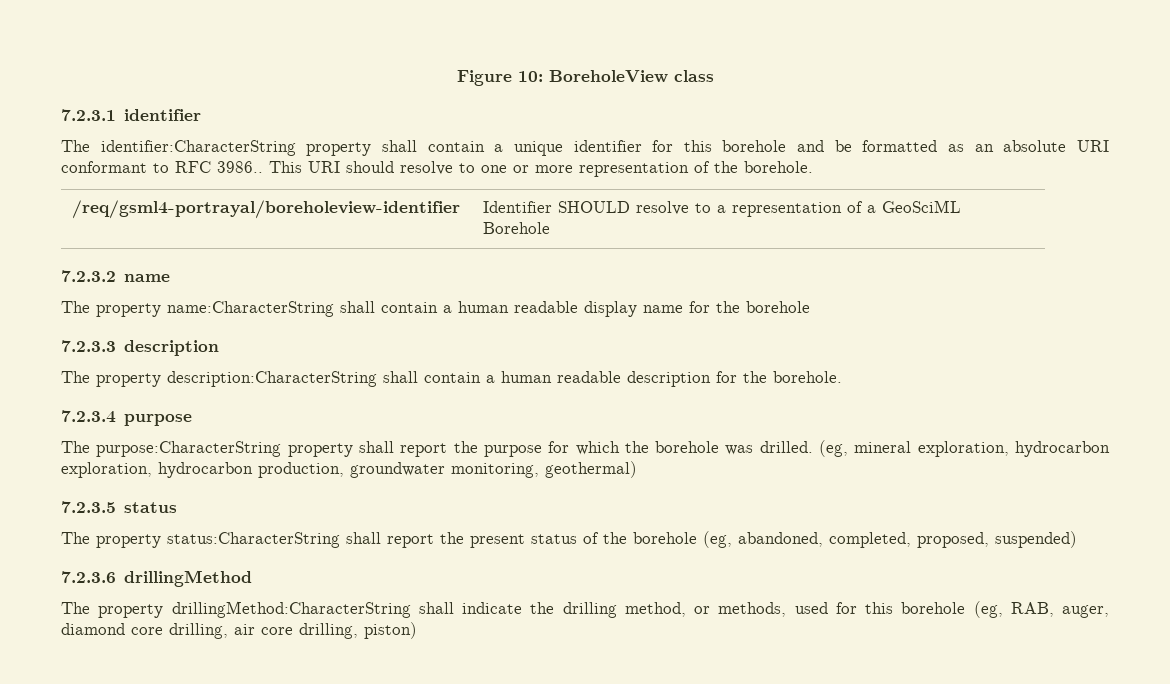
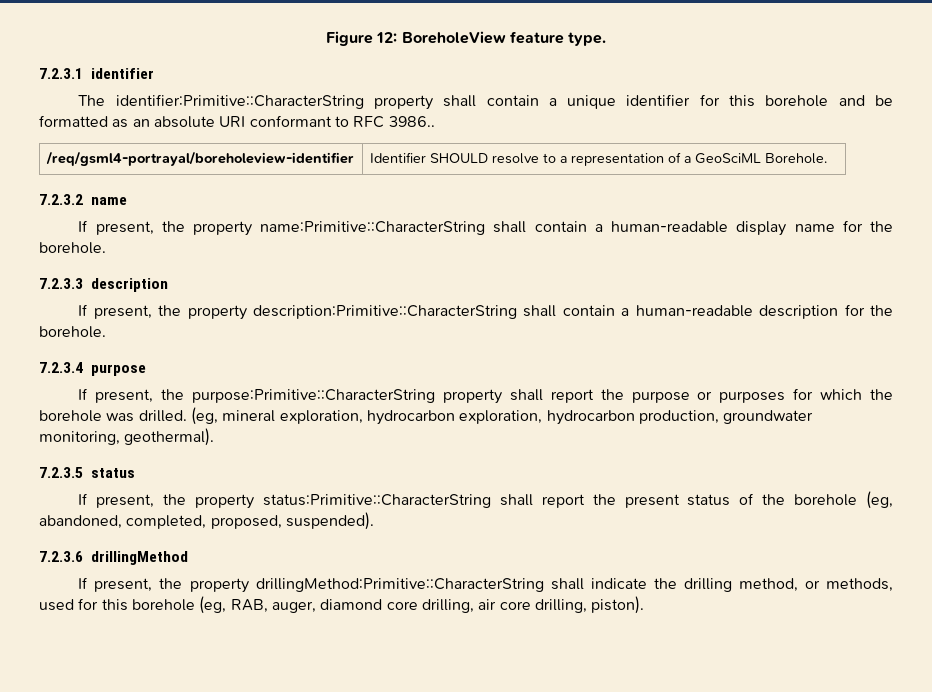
[517,70,714,83] 10: BoreholeView class -> [376,31,607,46] 12: BoreholeView feature type.
[100,140,296,156] identifier:CharacterString -> [115,94,364,109] identifier:Primitive::CharacterString
[269,161,813,177] This URI should resolve to one or more representation of the borehole. -> (435, 121) none
[483,222,551,234] Borehole -> [764,153,827,164] Borehole.
[61,301,578,317] The property name:CharacterString shall contain a human readable -> [78,220,729,236] If present, the property name:Primitive::CharacterString shall contain a human-readable
[746,301,810,313] borehole -> [39,242,106,254] borehole.
[61,371,621,387] The property description:CharacterString shall contain a human readable -> [78,304,753,320] If present, the property description:Primitive::CharacterString shall contain a human-readable
[61,441,282,457] The purpose:CharacterString -> [78,388,436,403] If present, the purpose:Primitive::CharacterString
(542, 451) none -> [697,391,786,403] or purposes
[545,461,637,478] geothermal) -> [124,428,215,446] geothermal).
[61,532,340,548] The property status:CharacterString -> [78,493,491,509] If present, the property status:Primitive::CharacterString
[995,531,1077,548] suspended) -> [285,512,374,530] suspended).
[61,601,411,618] The property drillingMethod:CharacterString -> [78,577,544,593] If present, the property drillingMethod:Primitive::CharacterString
[364,622,417,639] piston) -> [591,596,645,614] piston).

